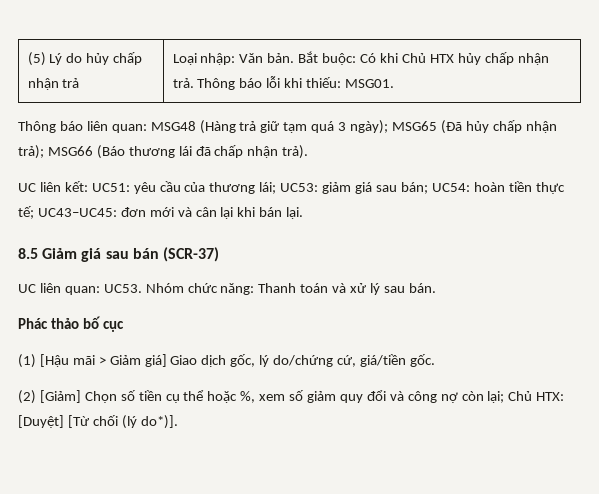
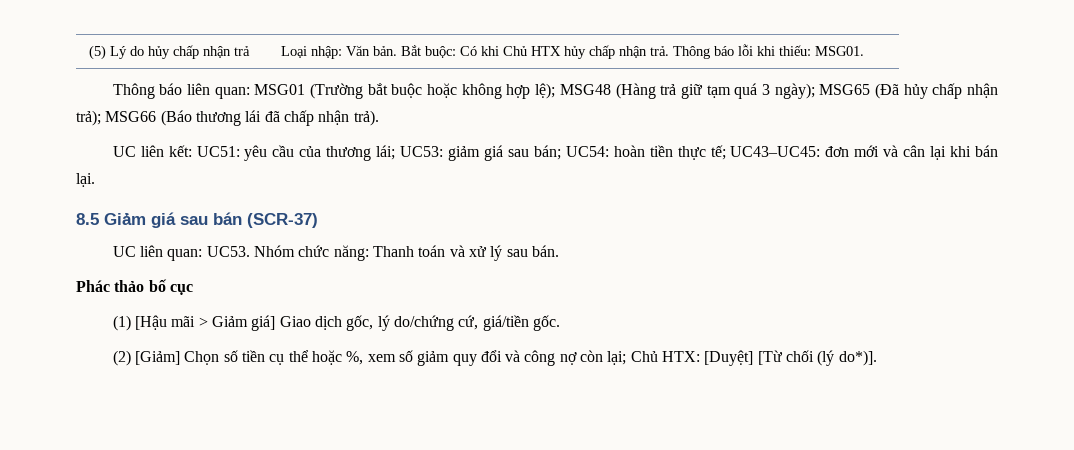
(147, 128) none -> [254,83,556,99] MSG01 (Trường bắt buộc hoặc không hợp lệ);

